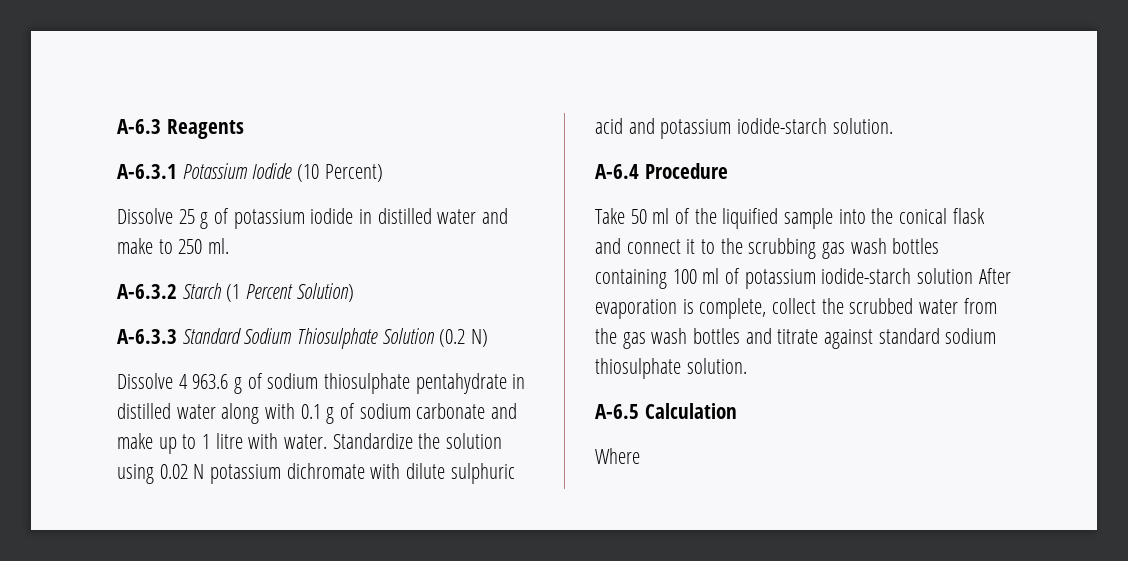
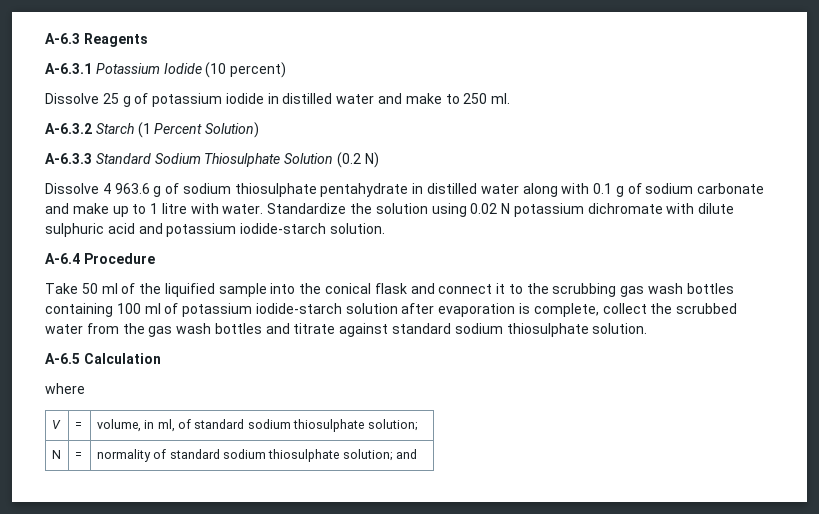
[324,164,383,182] Percent) -> [230,62,287,78] percent)
[978,268,1011,284] After -> [401,303,435,314] after
[595,448,640,464] Where -> [45,383,85,394] [51,420,61,429] [74,422,82,429] [96,419,418,432] [51,450,61,459] [74,452,82,459] [96,449,418,462] where // V | = | volume, in ml, of standard sodium thiosulphate solution; // N | = | normality of standard sodium thiosulphate solution; and

